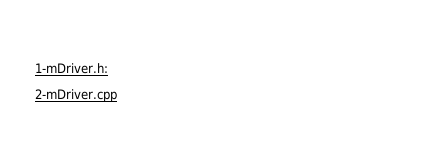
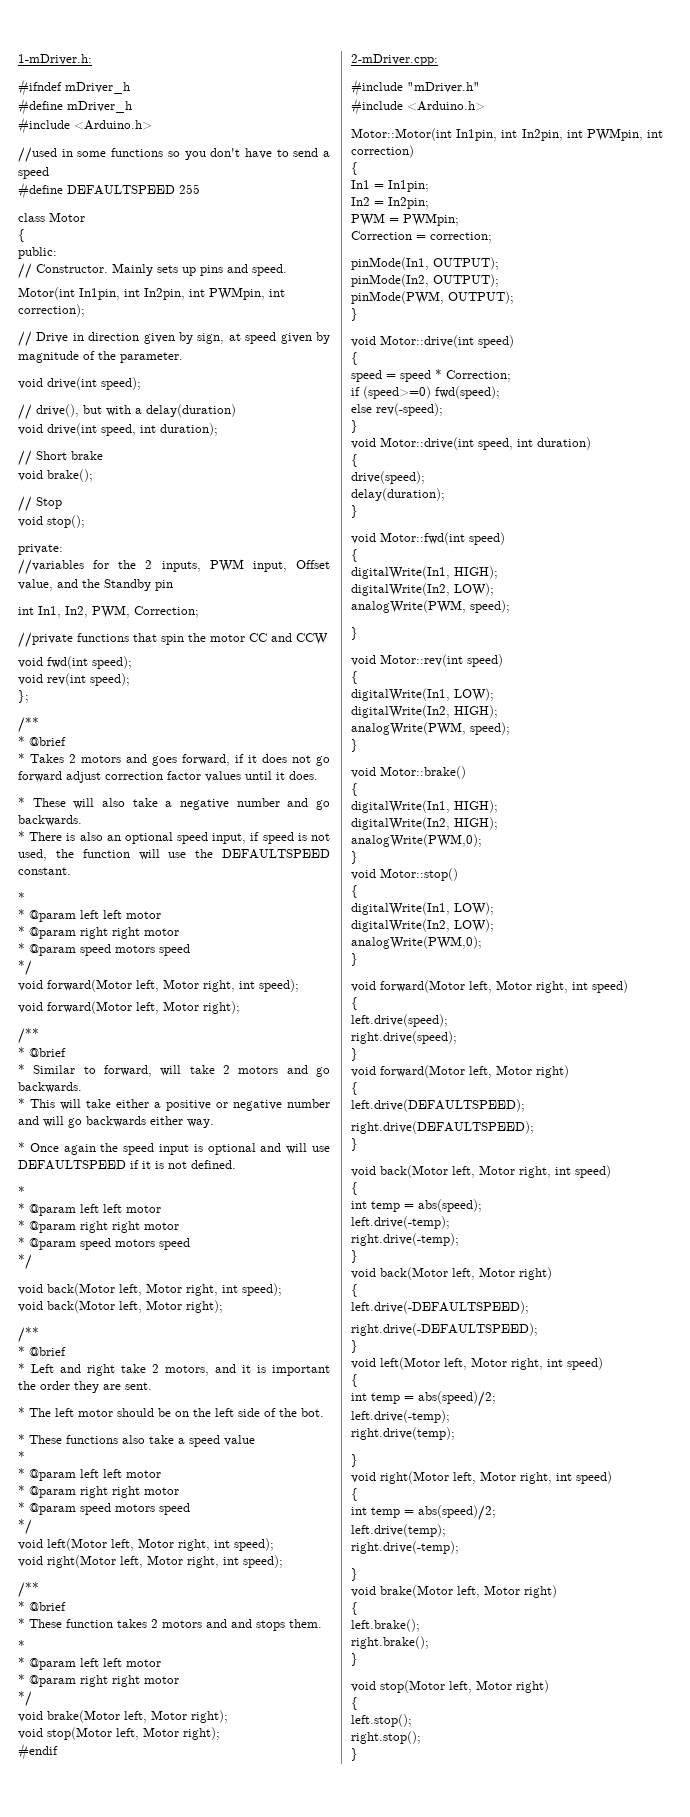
[35,89,117,102] 2-mDriver.cpp -> [18,79,130,96] [18,98,132,115] [18,117,152,134] [18,147,330,163] [18,167,49,179] [18,182,200,199] [18,212,85,222] [18,229,25,242] [18,247,57,259] [18,263,287,279] [18,287,285,300] [18,304,85,317] [18,331,330,347] [18,351,183,363] [18,377,141,390] [18,404,236,420] [18,423,218,436] [18,450,103,466] [18,469,93,482] [18,496,62,512] [18,515,85,528] [18,544,63,555] [18,559,330,575] [18,579,173,591] [18,605,199,618] [18,632,328,648] [18,656,132,669] [18,673,130,686] [18,690,29,703] [18,717,39,733] [18,736,66,746] [18,753,330,766] [18,771,318,783] [18,797,330,810] [18,815,82,826] [18,831,330,844] [18,849,330,861] [18,867,71,875] [18,892,25,902] [18,909,161,922] [18,926,179,939] [18,943,190,956] [18,960,32,976] [18,979,299,992] [18,1001,240,1014] [18,1028,39,1044] [18,1047,66,1057] [18,1064,330,1077] [18,1082,82,1093] [18,1098,330,1111] [18,1116,214,1128] [18,1142,331,1155] [18,1160,236,1170] [18,1186,25,1196] [18,1203,161,1216] [18,1220,179,1233] [18,1237,190,1250] [18,1254,32,1270] [18,1283,282,1296] [18,1300,223,1313] [18,1327,39,1343] [18,1346,66,1356] [18,1363,330,1376] [18,1381,152,1393] [18,1407,324,1417] [18,1434,255,1447] [18,1451,25,1461] [18,1468,161,1481] [18,1485,179,1498] [18,1502,190,1515] [18,1519,32,1535] [18,1538,274,1551] [18,1555,283,1568] [18,1582,39,1598] [18,1601,66,1611] [18,1618,322,1631] [18,1640,25,1650] [18,1657,161,1670] [18,1674,179,1687] [18,1691,32,1707] [18,1710,228,1723] [18,1727,220,1740] [18,1743,58,1760] [351,54,438,66] [351,79,480,96] [351,98,485,115] [351,128,663,141] [351,145,414,158] [351,162,358,175] [351,180,429,192] [351,197,429,209] [351,213,459,226] [351,231,492,243] [351,257,499,270] [351,274,499,287] [351,291,514,304] [351,308,358,321] [351,335,514,348] [351,352,358,365] [351,369,511,382] [351,386,500,399] [351,403,443,416] [351,420,358,433] [351,437,591,450] [351,454,358,467] [351,471,425,484] [351,488,445,501] [351,505,358,518] [351,532,505,545] [351,549,358,562] [351,566,498,579] [351,583,494,596] [351,600,510,613] [351,627,358,640] [351,654,503,667] [351,671,358,684] [351,688,494,701] [351,705,498,718] [351,722,510,735] [351,739,358,752] [351,766,466,779] [351,783,358,796] [351,800,498,813] [351,817,498,830] [351,834,482,847] [351,851,358,864] [351,868,458,881] [351,885,358,898] [351,902,494,915] [351,919,494,932] [351,936,482,949] [351,953,358,966] [351,980,628,993] [351,997,358,1010] [351,1014,448,1027] [351,1031,457,1044] [351,1048,358,1061] [351,1065,569,1078] [351,1082,358,1095] [351,1099,525,1112] [351,1121,534,1134] [351,1138,358,1151] [351,1165,611,1178] [351,1182,358,1195] [351,1199,482,1212] [351,1216,450,1229] [351,1233,459,1246] [351,1250,358,1263] [351,1267,552,1280] [351,1284,358,1297] [351,1301,529,1314] [351,1323,538,1336] [351,1340,358,1353] [351,1357,603,1370] [351,1374,358,1387] [351,1391,496,1407] [351,1410,450,1423] [351,1427,455,1440] [351,1454,358,1467] [351,1471,612,1484] [351,1488,358,1501] [351,1505,496,1521] [351,1524,446,1537] [351,1541,459,1554] [351,1568,358,1581] [351,1585,557,1598] [351,1602,358,1615] [351,1619,420,1632] [351,1636,429,1649] [351,1653,358,1666] [351,1680,549,1693] [351,1697,358,1710] [351,1714,412,1727] [351,1731,421,1744] [351,1748,358,1761] #ifndef mDriver_h // #define mDriver_h // #include <Arduino.h> // //used in some functions so you don't have to send a speed // #define DEFAULTSPEED 255 // class Motor // { // public: // // Constructor. Mainly sets up pins and speed. // Motor(int In1pin, int In2pin, int PWMpin, int correction); // // Drive in direction given by sign, at speed given by magnitude of the parameter. // void drive(int speed); // // drive(), but with a delay(duration) // void drive(int speed, int duration); // // Short brake // void brake(); // // Stop // void stop(); // private: // //variables for the 2 inputs, PWM input, Offset value, and the Standby pin // int In1, In2, PWM, Correction; // //private functions that spin the motor CC and CCW // void fwd(int speed); // void rev(int speed); // }; // /** // * @brief // * Takes 2 motors and goes forward, if it does not go forward adjust correction factor values until it does. // * These will also take a negative number and go backwards. // * There is also an optional speed input, if speed is not used, the function will use the DEFAULTSPEED constant. // * // * @param left left motor // * @param right right motor // * @param speed motors speed // */ // void forward(Motor left, Motor right, int speed); // void forward(Motor left, Motor right); // /** // * @brief // * Similar to forward, will take 2 motors and go backwards. // * This will take either a positive or negative number and will go backwards either way. // * Once again the speed input is optional and will use DEFAULTSPEED if it is not defined. // * // * @param left left motor // * @param right right motor // * @param speed motors speed // */ // void back(Motor left, Motor right, int speed); // void back(Motor left, Motor right); // /** // * @brief // * Left and right take 2 motors, and it is important the order they are sent. // * The left motor should be on the left side of the bot. // * These functions also take a speed value // * // * @param left left motor // * @param right right motor // * @param speed motors speed // */ // void left(Motor left, Motor right, int speed); // void right(Motor left, Motor right, int speed); // /** // * @brief // * These function takes 2 motors and and stops them. // * // * @param left left motor // * @param right right motor // */ // void brake(Motor left, Motor right); // void stop(Motor left, Motor right); // #endif // 2-mDriver.cpp: // #include "mDriver.h" // #include <Arduino.h> // Motor::Motor(int In1pin, int In2pin, int PWMpin, int correction) // { // In1 = In1pin; // In2 = In2pin; // PWM = PWMpin; // Correction = correction; // pinMode(In1, OUTPUT); // pinMode(In2, OUTPUT); // pinMode(PWM, OUTPUT); // } // void Motor::drive(int speed) // { // speed = speed * Correction; // if (speed>=0) fwd(speed); // else rev(-speed); // } // void Motor::drive(int speed, int duration) // { // drive(speed); // delay(duration); // } // void Motor::fwd(int speed) // { // digitalWrite(In1, HIGH); // digitalWrite(In2, LOW); // analogWrite(PWM, speed); // } // void Motor::rev(int speed) // { // digitalWrite(In1, LOW); // digitalWrite(In2, HIGH); // analogWrite(PWM, speed); // } // void Motor::brake() // { // digitalWrite(In1, HIGH); // digitalWrite(In2, HIGH); // analogWrite(PWM,0); // } // void Motor::stop() // { // digitalWrite(In1, LOW); // digitalWrite(In2, LOW); // analogWrite(PWM,0); // } // void forward(Motor left, Motor right, int speed) // { // left.drive(speed); // right.drive(speed); // } // void forward(Motor left, Motor right) // { // left.drive(DEFAULTSPEED); // right.drive(DEFAULTSPEED); // } // void back(Motor left, Motor right, int speed) // { // int temp = abs(speed); // left.drive(-temp); // right.drive(-temp); // } // void back(Motor left, Motor right) // { // left.drive(-DEFAULTSPEED); // right.drive(-DEFAULTSPEED); // } // void left(Motor left, Motor right, int speed) // { // int temp = abs(speed)/2; // left.drive(-temp); // right.drive(temp); // } // void right(Motor left, Motor right, int speed) // { // int temp = abs(speed)/2; // left.drive(temp); // right.drive(-temp); // } // void brake(Motor left, Motor right) // { // left.brake(); // right.brake(); // } // void stop(Motor left, Motor right) // { // left.stop(); // right.stop(); // }

